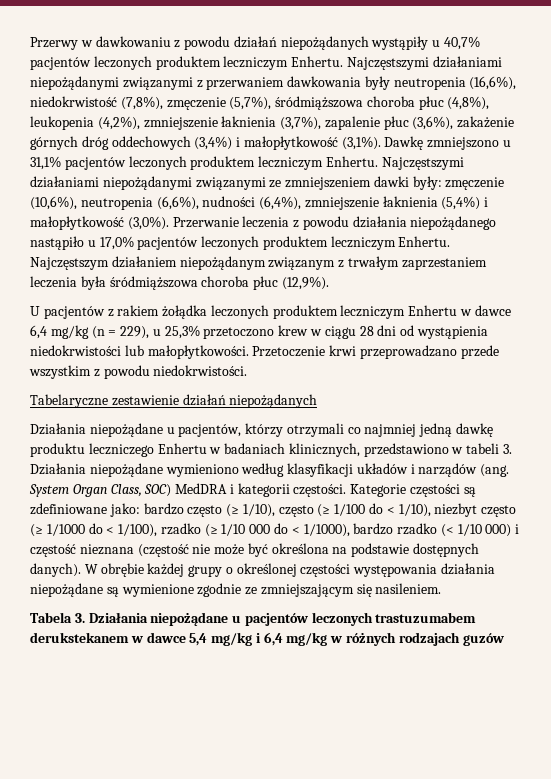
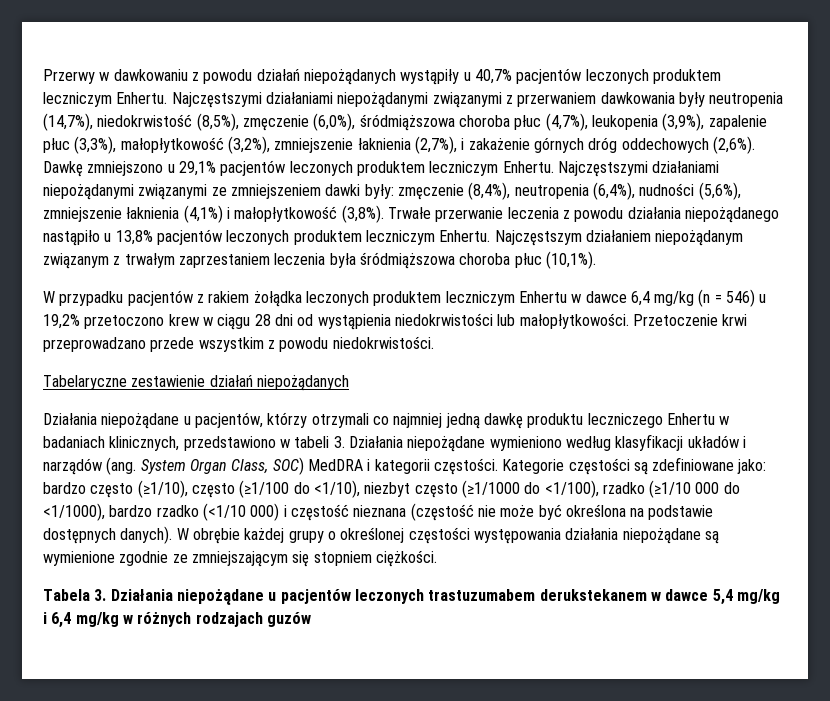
[469,76,517,90] [30,96,490,110] [30,116,515,130] [30,136,381,150] (16,6%), niedokrwistość (7,8%), zmęczenie (5,7%), śródmiąższowa choroba płuc (4,8%), leukopenia (4,2%), zmniejszenie łaknienia (3,7%), zapalenie płuc (3,6%), zakażenie górnych dróg oddechowych (3,4%) i małopłytkowość (3,1%). -> [43,113,767,131] [43,136,755,154] (14,7%), niedokrwistość (8,5%), zmęczenie (6,0%), śródmiąższowa choroba płuc (4,7%), leukopenia (3,9%), zapalenie płuc (3,3%), małopłytkowość (3,2%), zmniejszenie łaknienia (2,7%), i zakażenie górnych dróg oddechowych (2,6%).
[30,156,61,170] 31,1% -> [178,161,216,176] 29,1%
[30,196,489,210] [30,216,239,230] (10,6%), neutropenia (6,6%), nudności (6,4%), zmniejszenie łaknienia (5,4%) i małopłytkowość (3,0%). Przerwanie -> [468,182,741,200] [43,205,504,223] (8,4%), neutropenia (6,4%), nudności (5,6%), zmniejszenie łaknienia (4,1%) i małopłytkowość (3,8%). Trwałe przerwanie
[99,236,134,250] 17,0% -> [115,230,153,245] 13,8%
[281,276,329,290] [30,306,40,316] (12,9%). // U -> [545,251,596,269] [43,291,124,306] (10,1%). // W przypadku
[120,325,200,339] 229), u 25,3% -> [726,289,767,307] [43,314,80,329] 546) u 19,2%
[226,503,517,517] [30,523,482,537] (≥ 1/10), często (≥ 1/100 do < 1/10), niezbyt często (≥ 1/1000 do < 1/100), rzadko (≥ 1/10 000 do < 1/1000), bardzo rzadko (< 1/10 -> [137,480,740,498] [43,503,246,521] (≥1/10), często (≥1/100 do <1/10), niezbyt często (≥1/1000 do <1/100), rzadko (≥1/10 000 do <1/1000), bardzo rzadko (<1/10
[375,583,442,594] nasileniem. -> [313,550,437,567] stopniem ciężkości.

